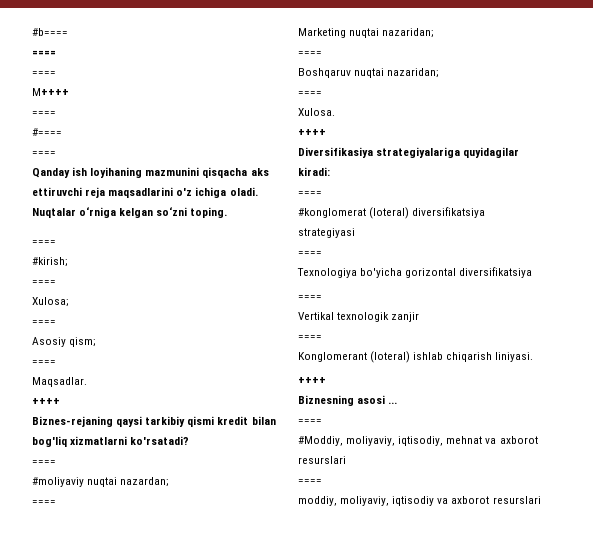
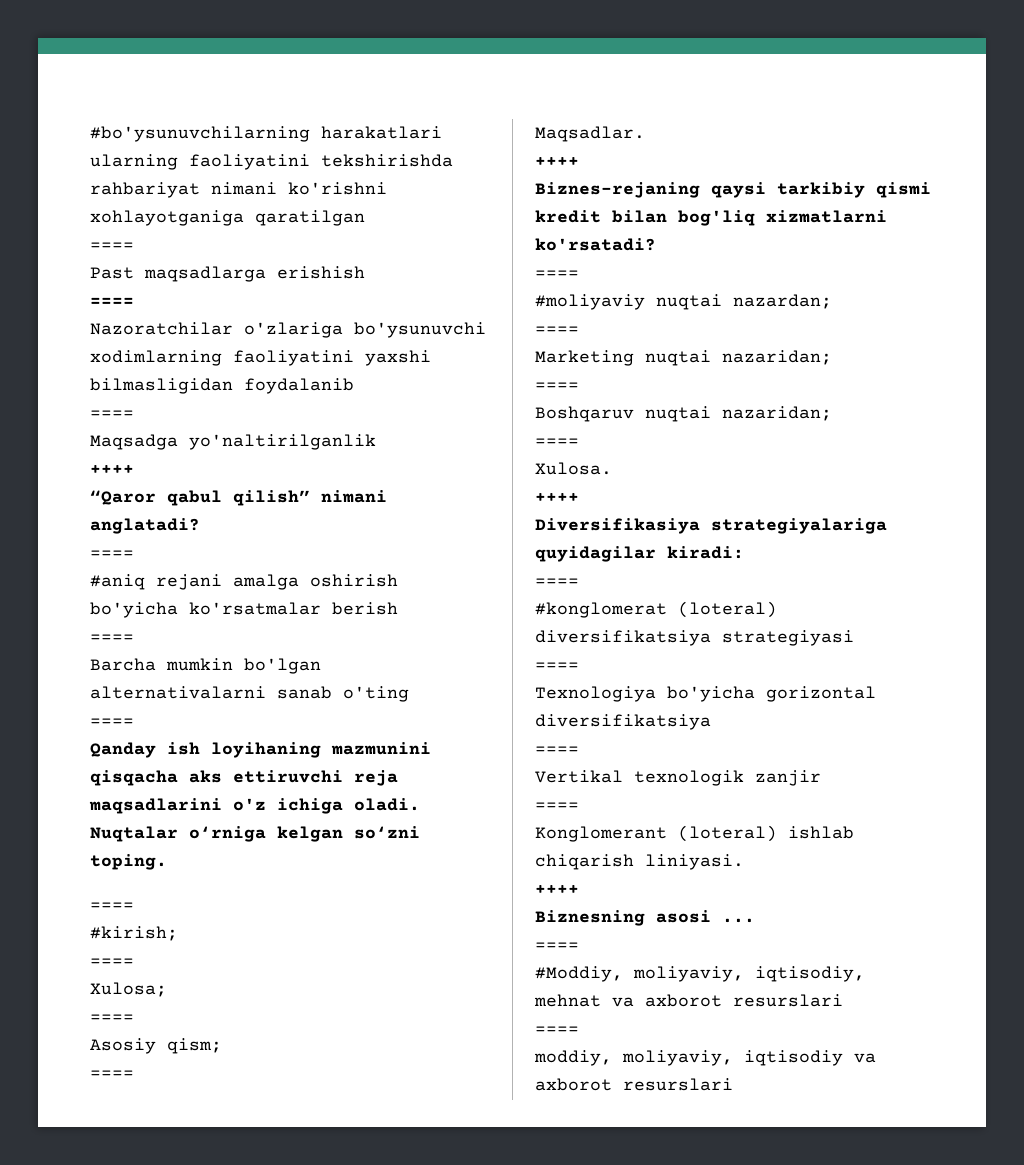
[32,28,68,36] [32,50,56,56] [32,71,56,76] [32,88,69,96] [32,111,56,116] [32,128,62,136] #b==== // ==== // ==== // M++++ // ==== // #==== -> [90,126,442,142] [90,154,453,170] [90,182,387,198] [90,210,365,226] [90,242,134,250] [90,266,365,282] [90,297,134,306] [90,322,486,338] [90,350,431,366] [90,378,354,394] [90,410,134,418] [90,434,376,450] [90,464,134,474] [90,490,387,506] [90,518,200,534] [90,550,134,558] [90,574,398,590] [90,602,398,618] [90,634,134,642] [90,658,321,674] [90,686,409,702] #bo'ysunuvchilarning harakatlari ularning faoliyatini tekshirishda rahbariyat nimani ko'rishni xohlayotganiga qaratilgan // ==== // Past maqsadlarga erishish // ==== // Nazoratchilar o'zlariga bo'ysunuvchi xodimlarning faoliyatini yaxshi bilmasligidan foydalanib // ==== // Maqsadga yo'naltirilganlik // ++++ // “Qaror qabul qilish” nimani anglatadi? // ==== // #aniq rejani amalga oshirish bo'yicha ko'rsatmalar berish // ==== // Barcha mumkin bo'lgan alternativalarni sanab o'ting

